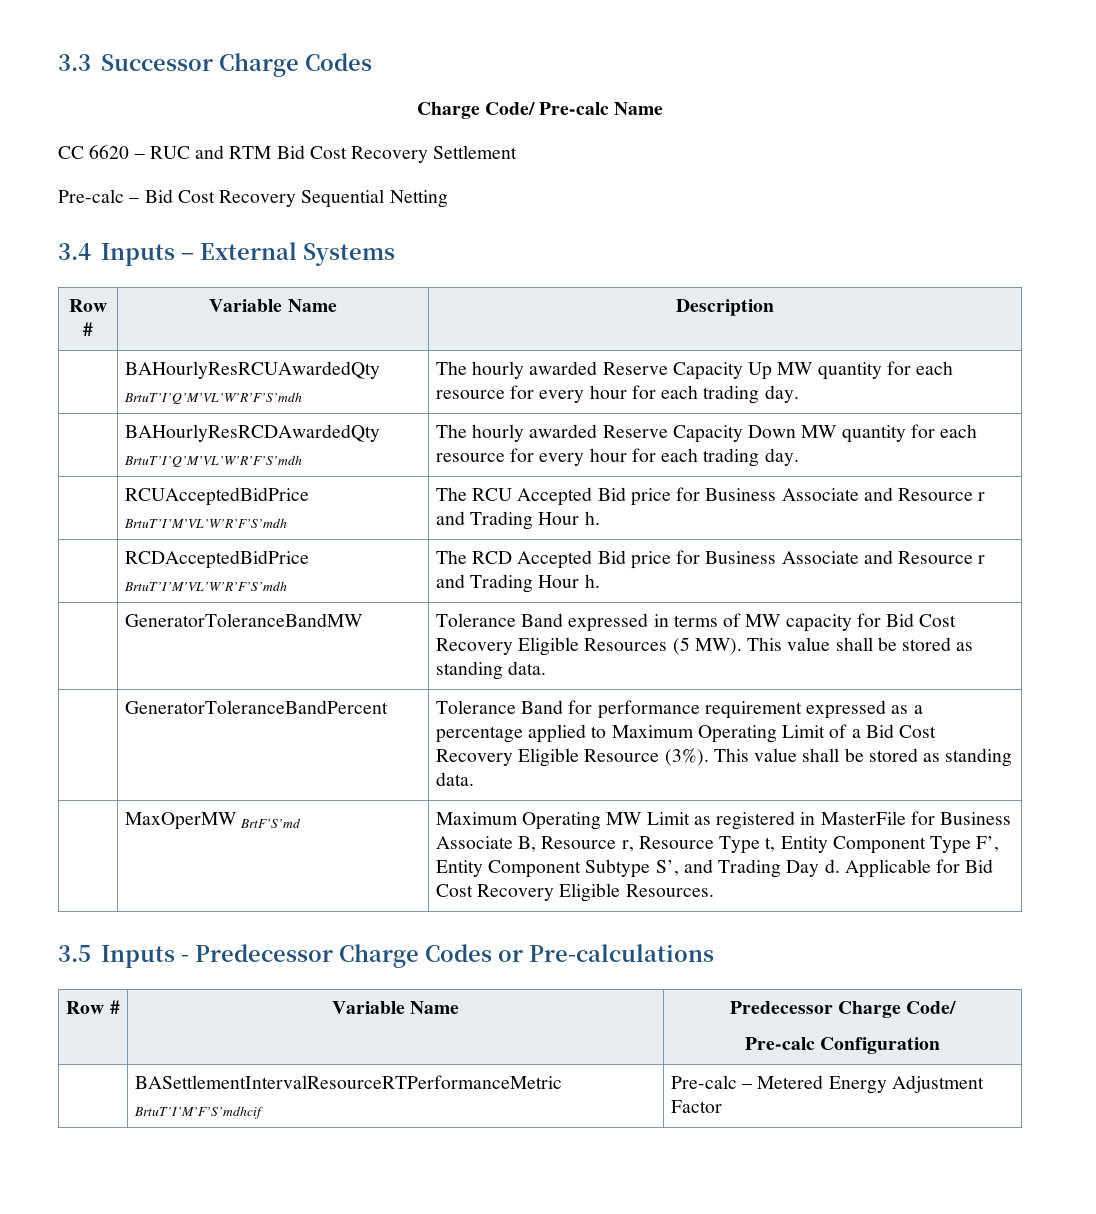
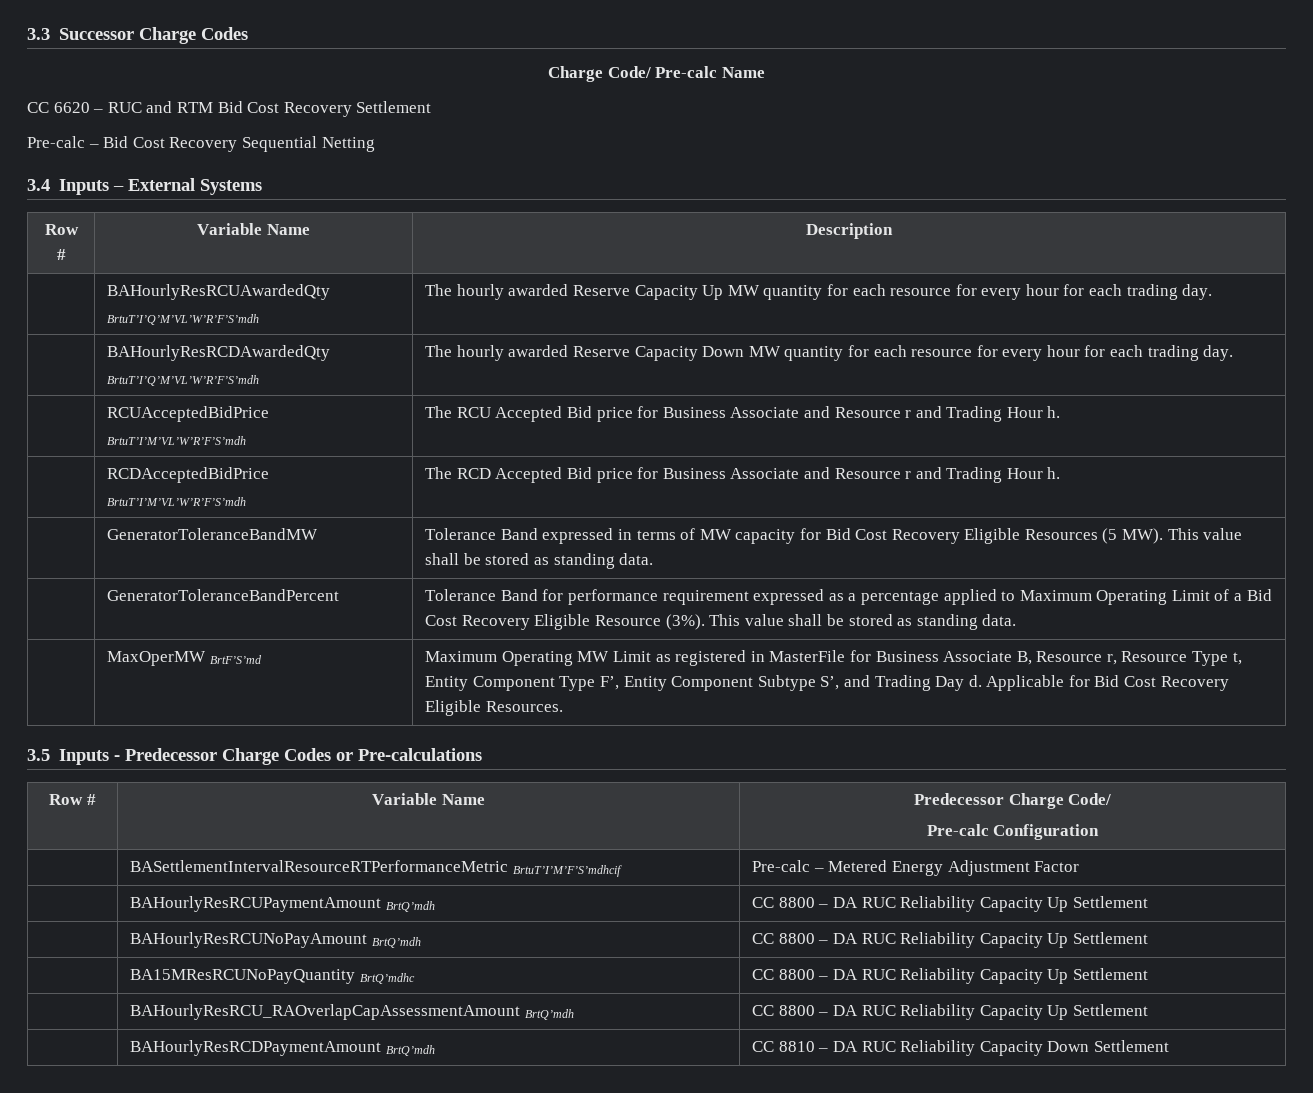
(722, 1106) none -> [130,896,435,912] [752,896,1148,912] [130,932,421,948] [752,932,1148,948] [130,969,415,984] [752,968,1148,984] [130,1004,574,1020] [752,1004,1148,1020] [130,1040,435,1056] [752,1040,1169,1056] // | BAHourlyResRCUPaymentAmount BrtQ’mdh | CC 8800 – DA RUC Reliability Capacity Up Settlement // | BAHourlyResRCUNoPayAmount BrtQ’mdh | CC 8800 – DA RUC Reliability Capacity Up Settlement // | BA15MResRCUNoPayQuantity BrtQ’mdhc | CC 8800 – DA RUC Reliability Capacity Up Settlement // | BAHourlyResRCU_RAOverlapCapAssessmentAmount BrtQ’mdh | CC 8800 – DA RUC Reliability Capacity Up Settlement // | BAHourlyResRCDPaymentAmount BrtQ’mdh | CC 8810 – DA RUC Reliability Capacity Down Settlement

